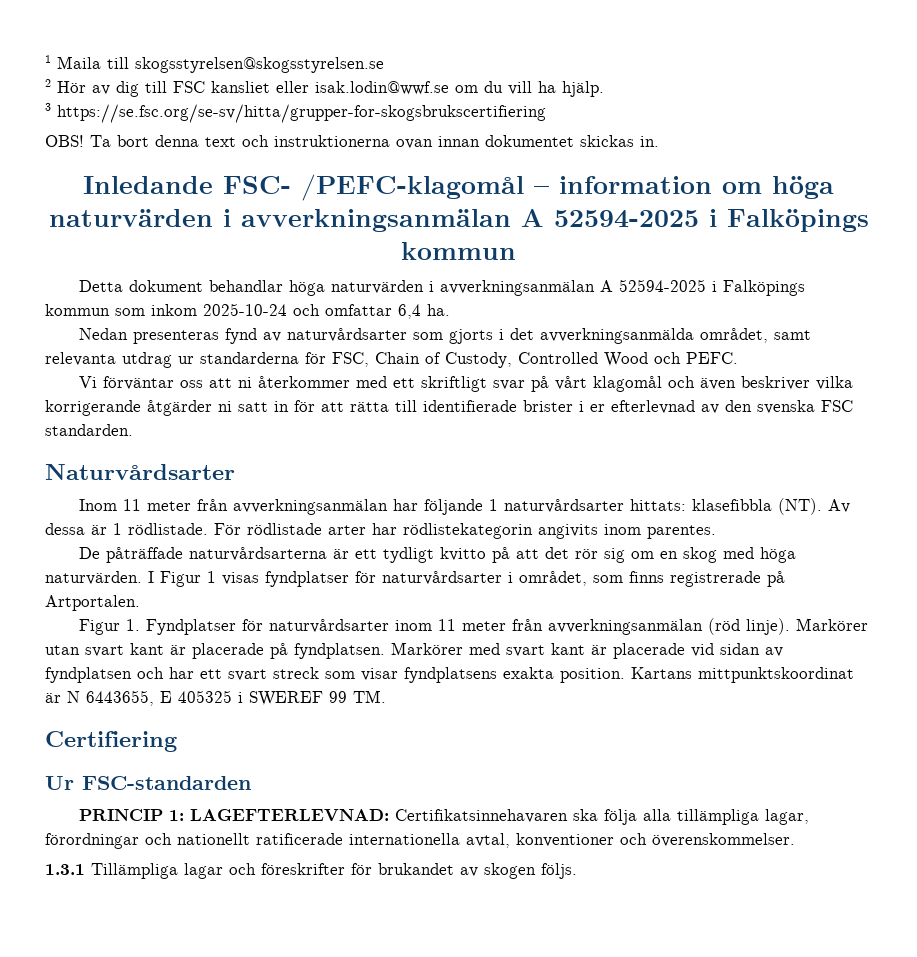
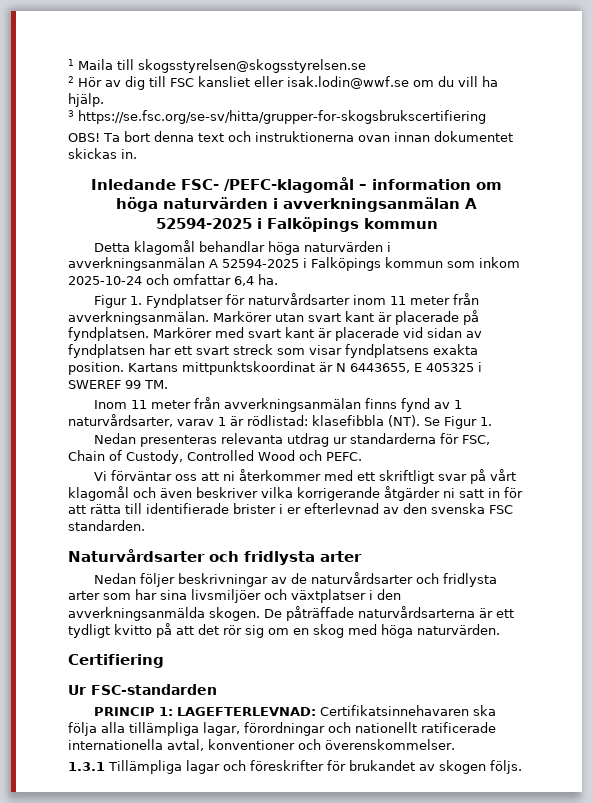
[128,280,203,292] dokument -> [134,240,196,255] klagomål
[78,328,811,344] Nedan presenteras fynd av naturvårdsarter som gjorts i det avverkningsanmälda området, samt -> [94,293,480,308] [68,310,479,325] [68,327,482,341] [68,344,478,358] [68,361,482,375] [68,380,168,389] [94,397,463,412] [68,414,492,429] [94,433,218,447] Figur 1. Fyndplatser för naturvårdsarter inom 11 meter från avverkningsanmälan. Markörer utan svart kant är placerade på fyndplatsen. Markörer med svart kant är placerade vid sidan av fyndplatsen har ett svart streck som visar fyndplatsens exakta position. Kartans mittpunktskoordinat är N 6443655, E 405325 i SWEREF 99 TM. // Inom 11 meter från avverkningsanmälan finns fynd av 1 naturvårdsarter, varav 1 är rödlistad: klasefibbla (NT). Se Figur 1. // Nedan presenteras
[78,498,850,515] [45,523,716,539] // Inom 11 meter från avverkningsanmälan har följande 1 naturvårdsarter hittats: klasefibbla (NT). Av dessa är 1 rödlistade. För rödlistade arter har rödlistekategorin angivits inom parentes. // -> [209,551,362,565] [94,572,498,587] [68,589,401,603] [68,607,260,621] och fridlysta arter // Nedan följer beskrivningar av de naturvårdsarter och fridlysta arter som har sina livsmiljöer och växtplatser i den avverkningsanmälda skogen.
[148,571,785,587] [45,595,140,611] [78,618,868,635] [45,642,783,659] [45,667,854,683] [45,690,386,706] I Figur 1 visas fyndplatser för naturvårdsarter i området, som finns registrerade på Artportalen. // Figur 1. Fyndplatser för naturvårdsarter inom 11 meter från avverkningsanmälan (röd linje). Markörer utan svart kant är placerade på fyndplatsen. Markörer med svart kant är placerade vid sidan av fyndplatsen och har ett svart streck som visar fyndplatsens exakta position. Kartans mittpunktskoordinat är N 6443655, E 405325 i SWEREF 99 TM. -> (500, 629) none

